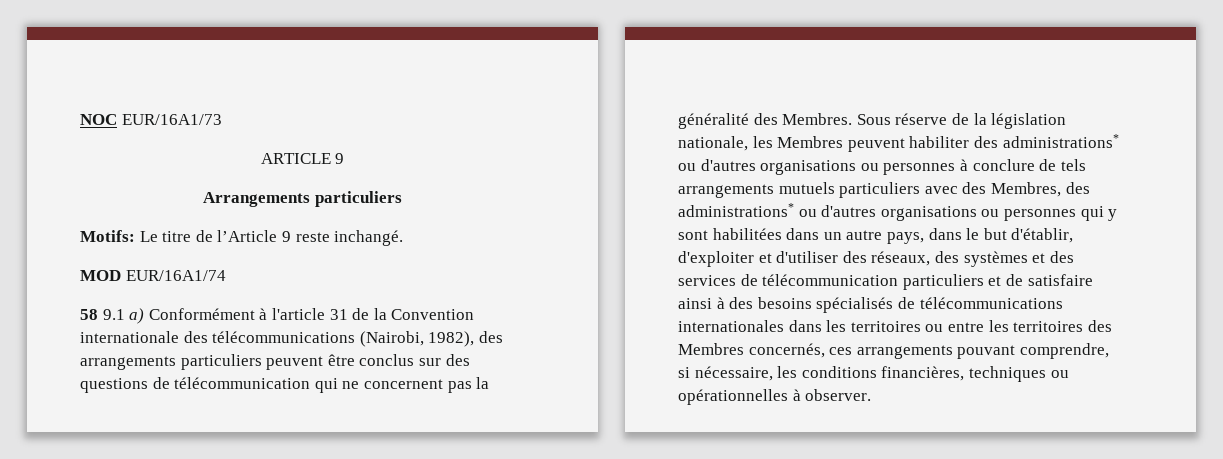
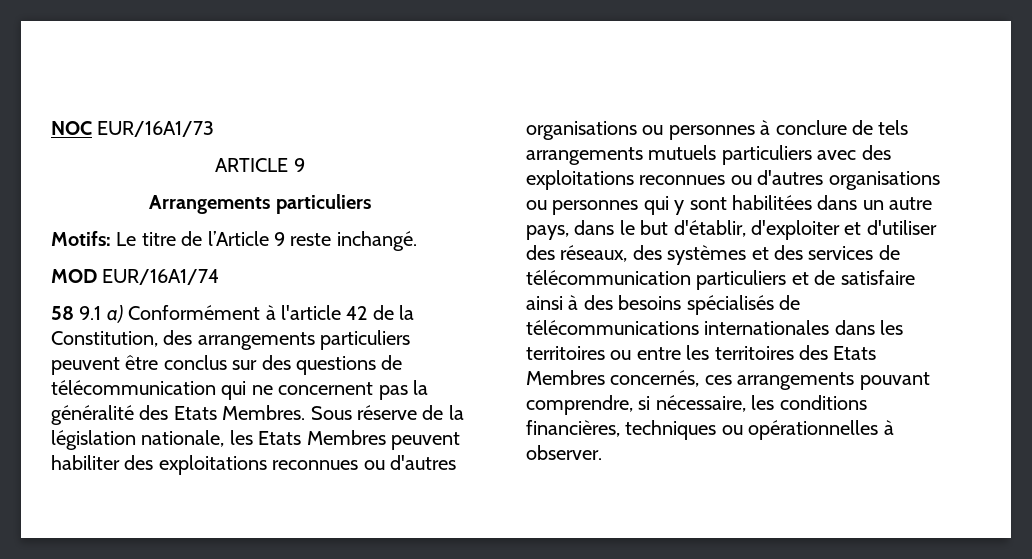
[329,308,475,320] [80,331,475,347] 31 de la Convention internationale des télécommunications (Nairobi, 1982), -> [346,305,415,320] [51,331,158,347] 42 de la Constitution,
(778, 119) none -> [173,406,217,420] Etats
(773, 142) none -> [258,431,302,445] Etats
[1002,134,1119,148] administrations* -> [158,455,359,475] exploitations reconnues
[990,182,1090,197] [678,203,794,217] Membres, des administrations* -> [526,170,726,190] exploitations reconnues
(1112, 326) none -> [833,346,877,360] Etats

